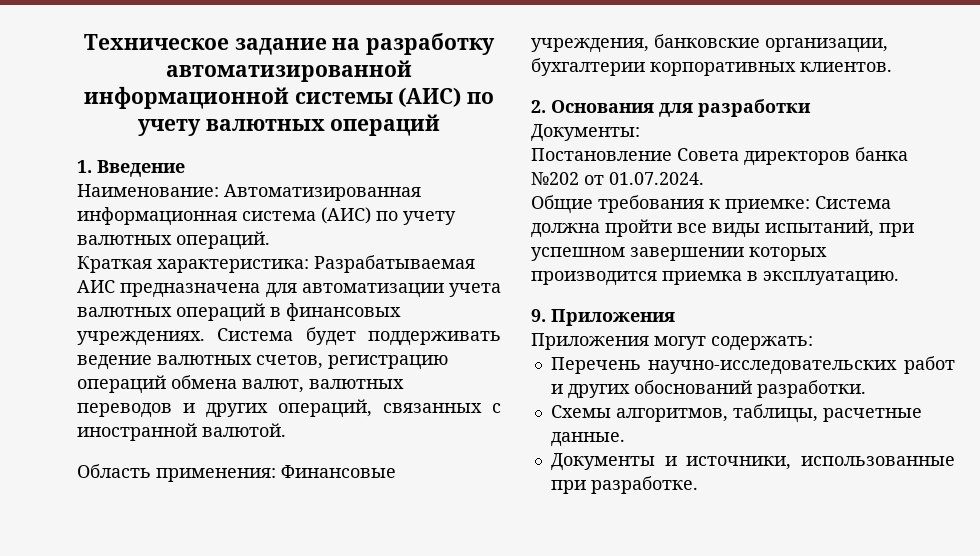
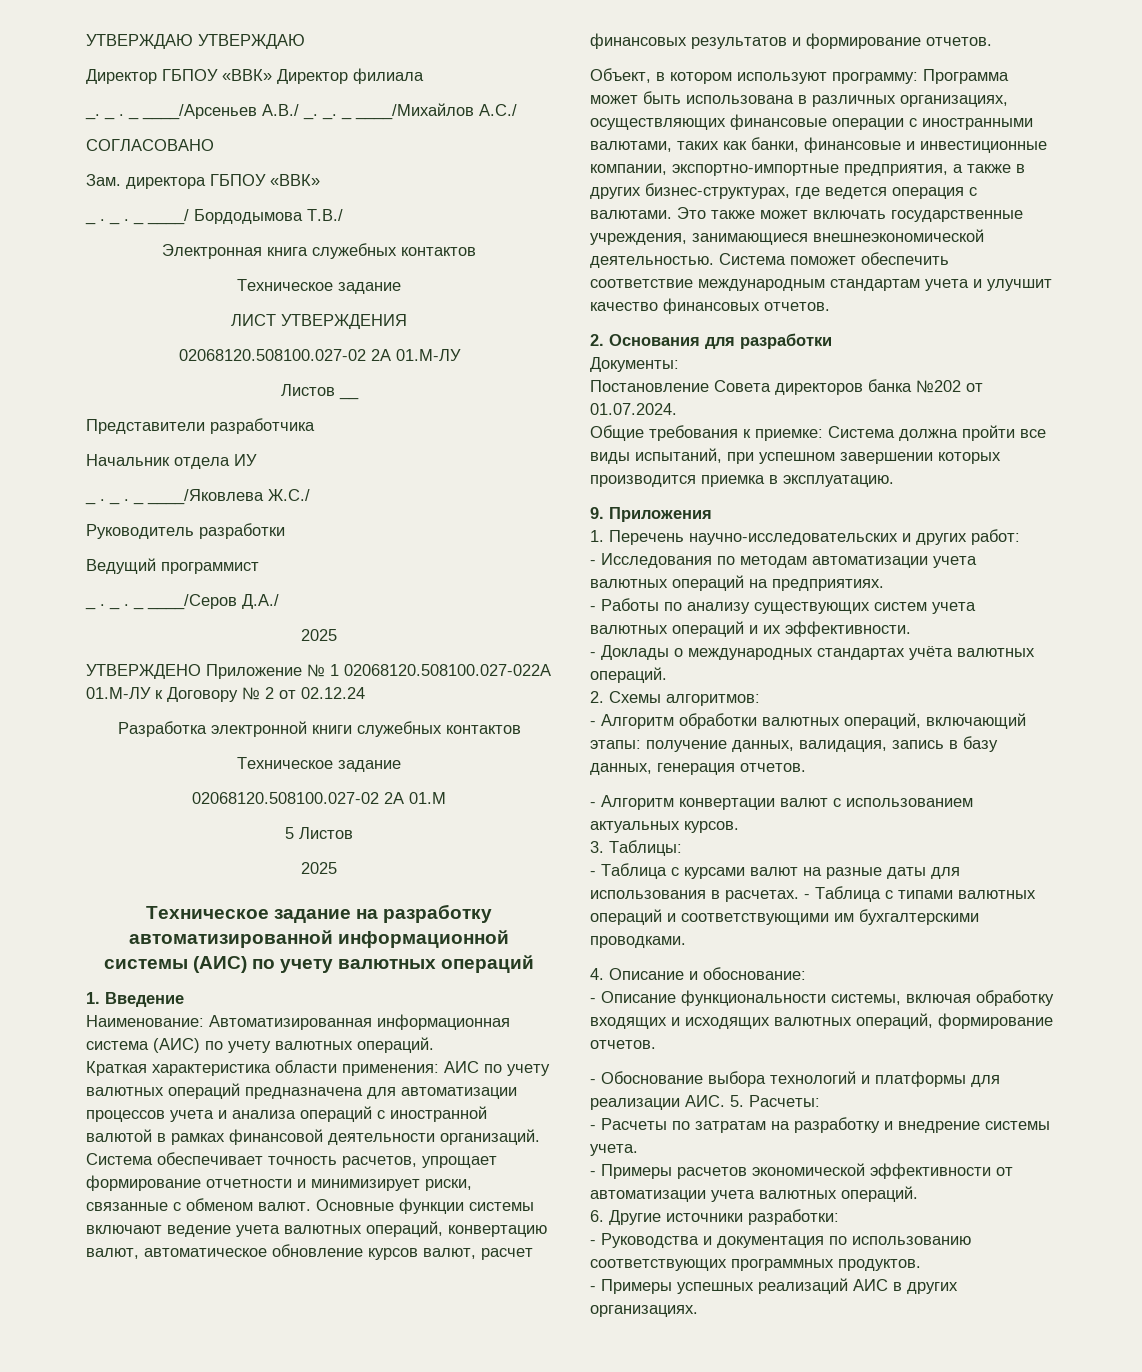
(83, 42) none -> [86,34,305,49] [86,68,424,84] [85,114,115,120] [119,114,124,116] [128,103,517,120] [86,139,214,151] [86,174,320,189] [85,221,96,225] [100,219,105,221] [109,221,120,225] [124,219,129,221] [133,209,343,225] [162,243,476,259] [237,279,401,294] [231,314,407,329] [178,349,461,361] [280,384,335,396] [338,396,359,400] [86,418,315,434] [86,454,257,469] [85,501,96,505] [100,499,105,501] [109,501,120,505] [124,499,129,501] [133,489,310,505] [86,523,285,539] [86,558,259,574] [85,606,96,610] [100,604,105,606] [109,606,120,610] [124,604,129,606] [133,594,279,610] [301,629,337,641] [86,664,551,679] [86,687,365,702] [117,721,521,737] [237,757,401,772] [192,792,446,804] [285,827,353,839] [301,862,337,874] УТВЕРЖДАЮ УТВЕРЖДАЮ // Директор ГБПОУ «ВВК» Директор филиала // _. _ . _ ____/Арсеньев А.В./ _. _. _ ____/Михайлов А.С./ // СОГЛАСОВАНО // Зам. директора ГБПОУ «ВВК» // _ . _ . _ ____/ Бордодымова Т.В./ // Электронная книга служебных контактов // Техническое задание // ЛИСТ УТВЕРЖДЕНИЯ // 02068120.508100.027-02 2А 01.М-ЛУ // Листов __ // Представители разработчика // Начальник отдела ИУ // _ . _ . _ ____/Яковлева Ж.С./ // Руководитель разработки // Ведущий программист // _ . _ . _ ____/Серов Д.А./ // 2025 // УТВЕРЖДЕНО Приложение № 1 02068120.508100.027-022А 01.М-ЛУ к Договору № 2 от 02.12.24 // Разработка электронной книги служебных контактов // Техническое задание // 02068120.508100.027-02 2А 01.М // 5 Листов // 2025 //
[157,255,475,273] [77,280,501,298] [77,303,401,322] [77,327,501,346] [77,355,448,370] [77,375,404,394] [77,399,501,418] [77,423,286,441] [77,464,396,482] [531,34,888,53] [531,58,892,76] характеристика: Разрабатываемая АИС предназначена для автоматизации учета валютных операций в финансовых учреждениях. Система будет поддерживать ведение валютных счетов, регистрацию операций обмена валют, валютных переводов и других операций, связанных с иностранной валютой. // Область применения: Финансовые учреждения, банковские организации, бухгалтерии корпоративных клиентов. -> [152,1060,550,1076] [86,1083,517,1099] [86,1106,487,1122] [86,1129,540,1145] [86,1152,497,1168] [86,1175,472,1191] [86,1198,534,1214] [86,1221,547,1237] [86,1244,533,1260] [590,33,992,49] [590,68,1009,84] [590,91,1008,107] [590,114,1033,130] [590,137,1047,153] [590,164,1025,176] [590,183,977,199] [590,207,1023,222] [590,229,984,245] [590,252,949,268] [590,279,1052,291] [590,298,830,314] характеристика области применения: АИС по учету валютных операций предназначена для автоматизации процессов учета и анализа операций с иностранной валютой в рамках финансовой деятельности организаций. Система обеспечивает точность расчетов, упрощает формирование отчетности и минимизирует риски, связанные с обменом валют. Основные функции системы включают ведение учета валютных операций, конвертацию валют, автоматическое обновление курсов валют, расчет финансовых результатов и формирование отчетов. // Объект, в котором используют программу: Программа может быть использована в различных организациях, осуществляющих финансовые операции с иностранными валютами, таких как банки, финансовые и инвестиционные компании, экспортно-импортные предприятия, а также в других бизнес-структурах, где ведется операция с валютами. Это также может включать государственные учреждения, занимающиеся внешнеэкономической деятельностью. Система поможет обеспечить соответствие международным стандартам учета и улучшит качество финансовых отчетов.
[531,333,813,351] Приложения могут содержать: // -> [590,530,604,542] 1.
[904,356,955,374] [550,380,866,399] [550,404,922,423] [550,432,625,447] [550,453,955,471] [550,476,698,494] работ и других обоснований разработки. // Схемы алгоритмов, таблицы, расчетные данные. // Документы и источники, использованные при разработке. -> [902,529,1020,545] [590,553,977,568] [590,575,884,591] [590,598,976,614] [590,621,911,637] [590,645,1035,660] [590,667,667,683] [590,691,760,706] [590,713,1026,729] [590,736,998,752] [590,763,806,775] [590,795,973,810] [590,821,739,833] [590,840,682,856] [590,863,960,879] [590,886,1036,902] [590,909,979,925] [590,936,686,948] [590,967,806,980] [590,990,1054,1006] [590,1013,1053,1029] [590,1040,656,1049] [590,1071,1000,1087] [590,1095,820,1110] [590,1117,1050,1133] [590,1144,638,1156] [590,1163,1013,1179] [590,1186,918,1202] [590,1209,839,1225] [590,1233,971,1248] [590,1259,921,1271] [590,1278,958,1294] [590,1305,698,1317] и других работ: // - Исследования по методам автоматизации учета валютных операций на предприятиях. // - Работы по анализу существующих систем учета валютных операций и их эффективности. // - Доклады о международных стандартах учёта валютных операций. // 2. Схемы алгоритмов: // - Алгоритм обработки валютных операций, включающий этапы: получение данных, валидация, запись в базу данных, генерация отчетов. // - Алгоритм конвертации валют с использованием актуальных курсов. // 3. Таблицы: // - Таблица с курсами валют на разные даты для использования в расчетах. - Таблица с типами валютных операций и соответствующими им бухгалтерскими проводками. // 4. Описание и обоснование: // - Описание функциональности системы, включая обработку входящих и исходящих валютных операций, формирование отчетов. // - Обоснование выбора технологий и платформы для реализации АИС. 5. Расчеты: // - Расчеты по затратам на разработку и внедрение системы учета. // - Примеры расчетов экономической эффективности от автоматизации учета валютных операций. // 6. Другие источники разработки: // - Руководства и документация по использованию соответствующих программных продуктов. // - Примеры успешных реализаций АИС в других организациях.

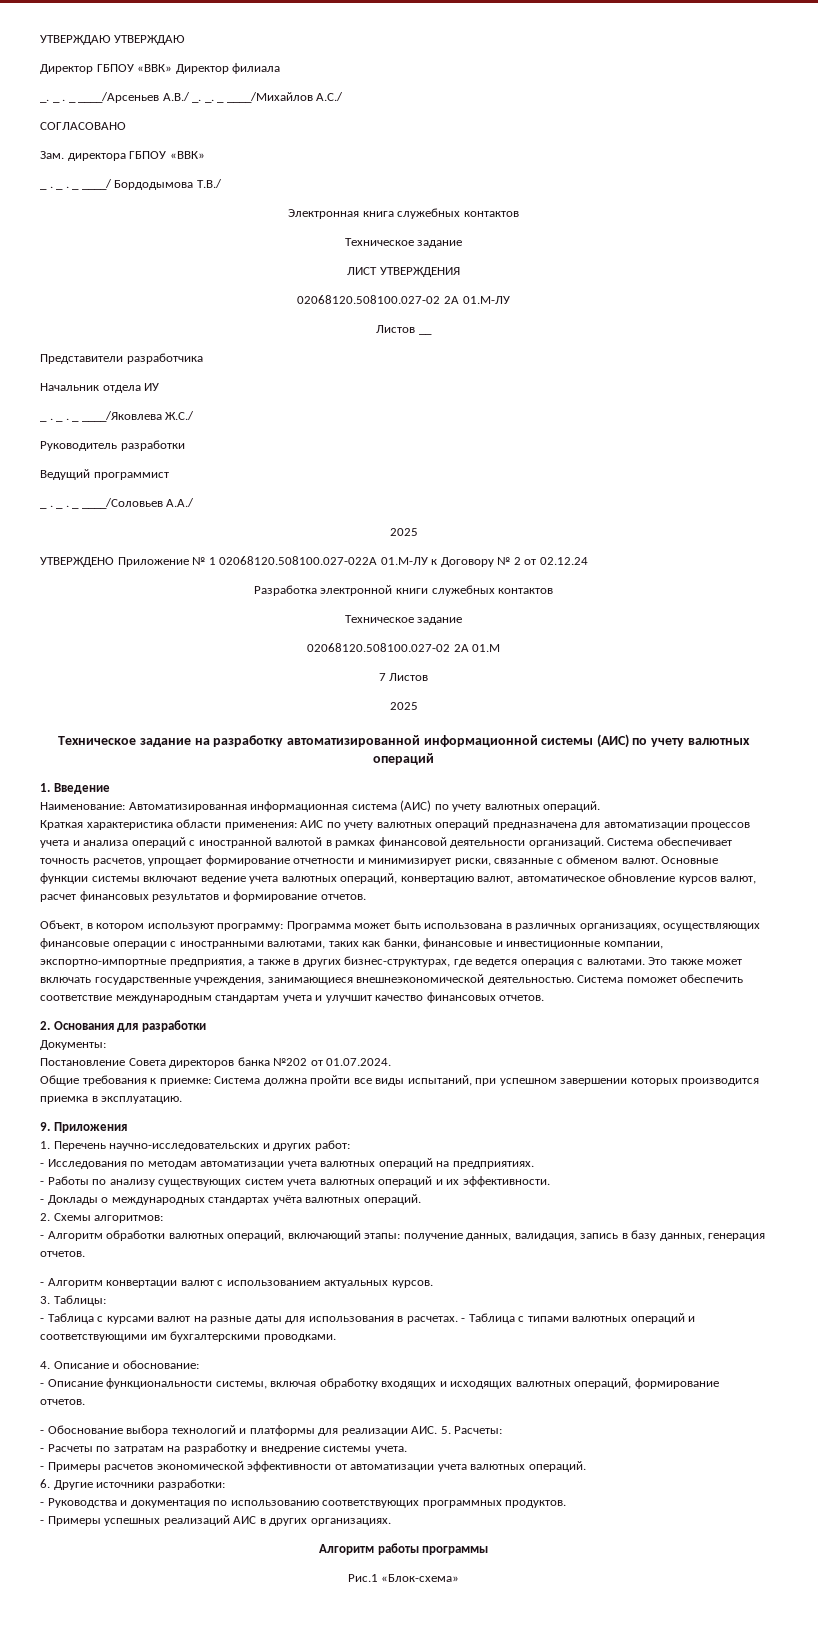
[147,594,279,610] ____/Серов Д.А./ -> [81,498,195,509] ____/Соловьев А.А./
[285,827,294,839] 5 -> [378,673,386,681] 7
(698, 1311) none -> [318,1543,489,1555] [347,1574,460,1582] // Алгоритм работы программы // Рис.1 «Блок-схема»

